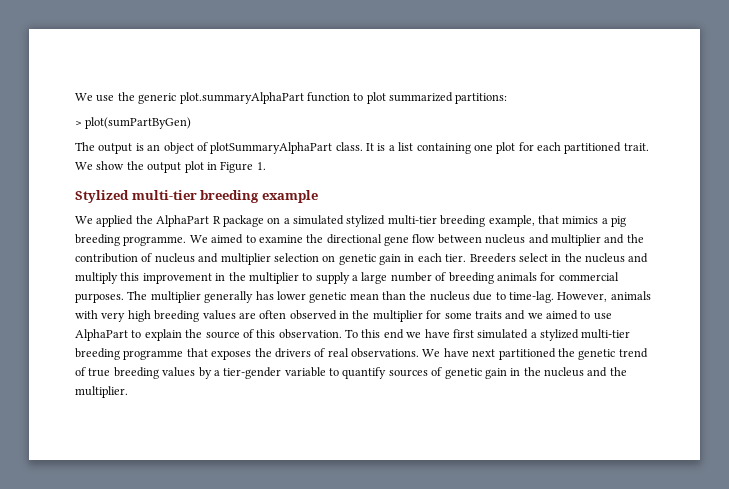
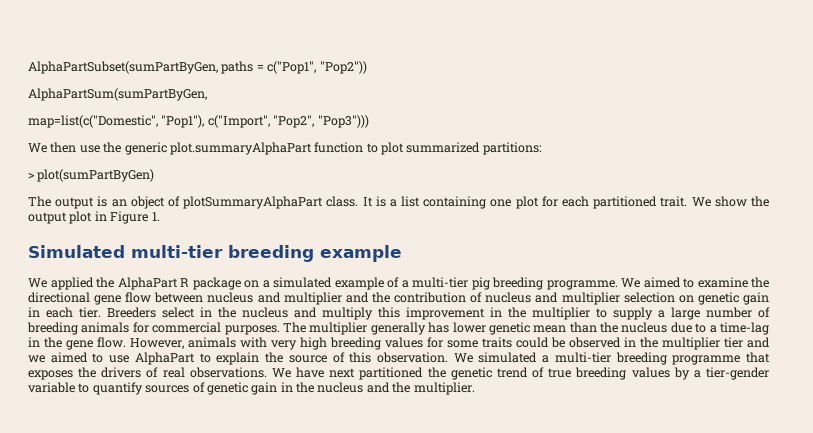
[75,93,93,101] We -> [28,61,367,74] [28,88,207,101] [28,115,369,128] [28,142,77,153] AlphaPartSubset(sumPartByGen, paths = c("Pop1", "Pop2")) // AlphaPartSum(sumPartByGen, // map=list(c("Domestic", "Pop1"), c("Import", "Pop2", "Pop3"))) // We then
[75,190,129,203] Stylized -> [28,245,125,258] Simulated
[346,215,608,227] stylized multi-tier breeding example, that mimics a -> [334,277,468,290] example of a multi-tier
[508,291,554,303] time-lag. -> [709,322,770,335] [28,337,126,350] a time-lag in the gene flow.
[238,310,287,319] are often -> [427,337,565,348] for some traits could be
[426,310,502,319] for some traits -> [724,337,743,348] tier
[345,329,474,339] To this end we have first -> [453,353,473,363] We
[540,329,579,341] stylized -> (550, 359) none

